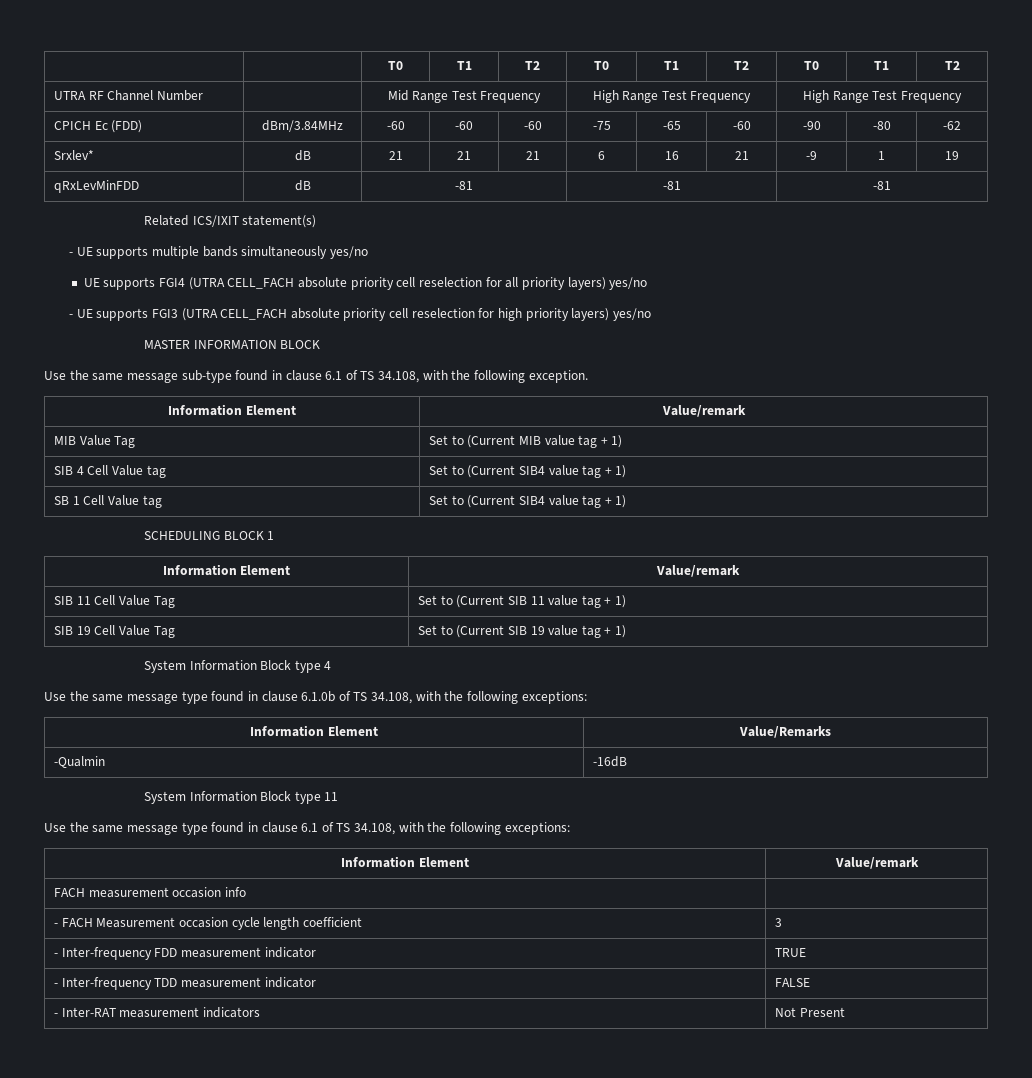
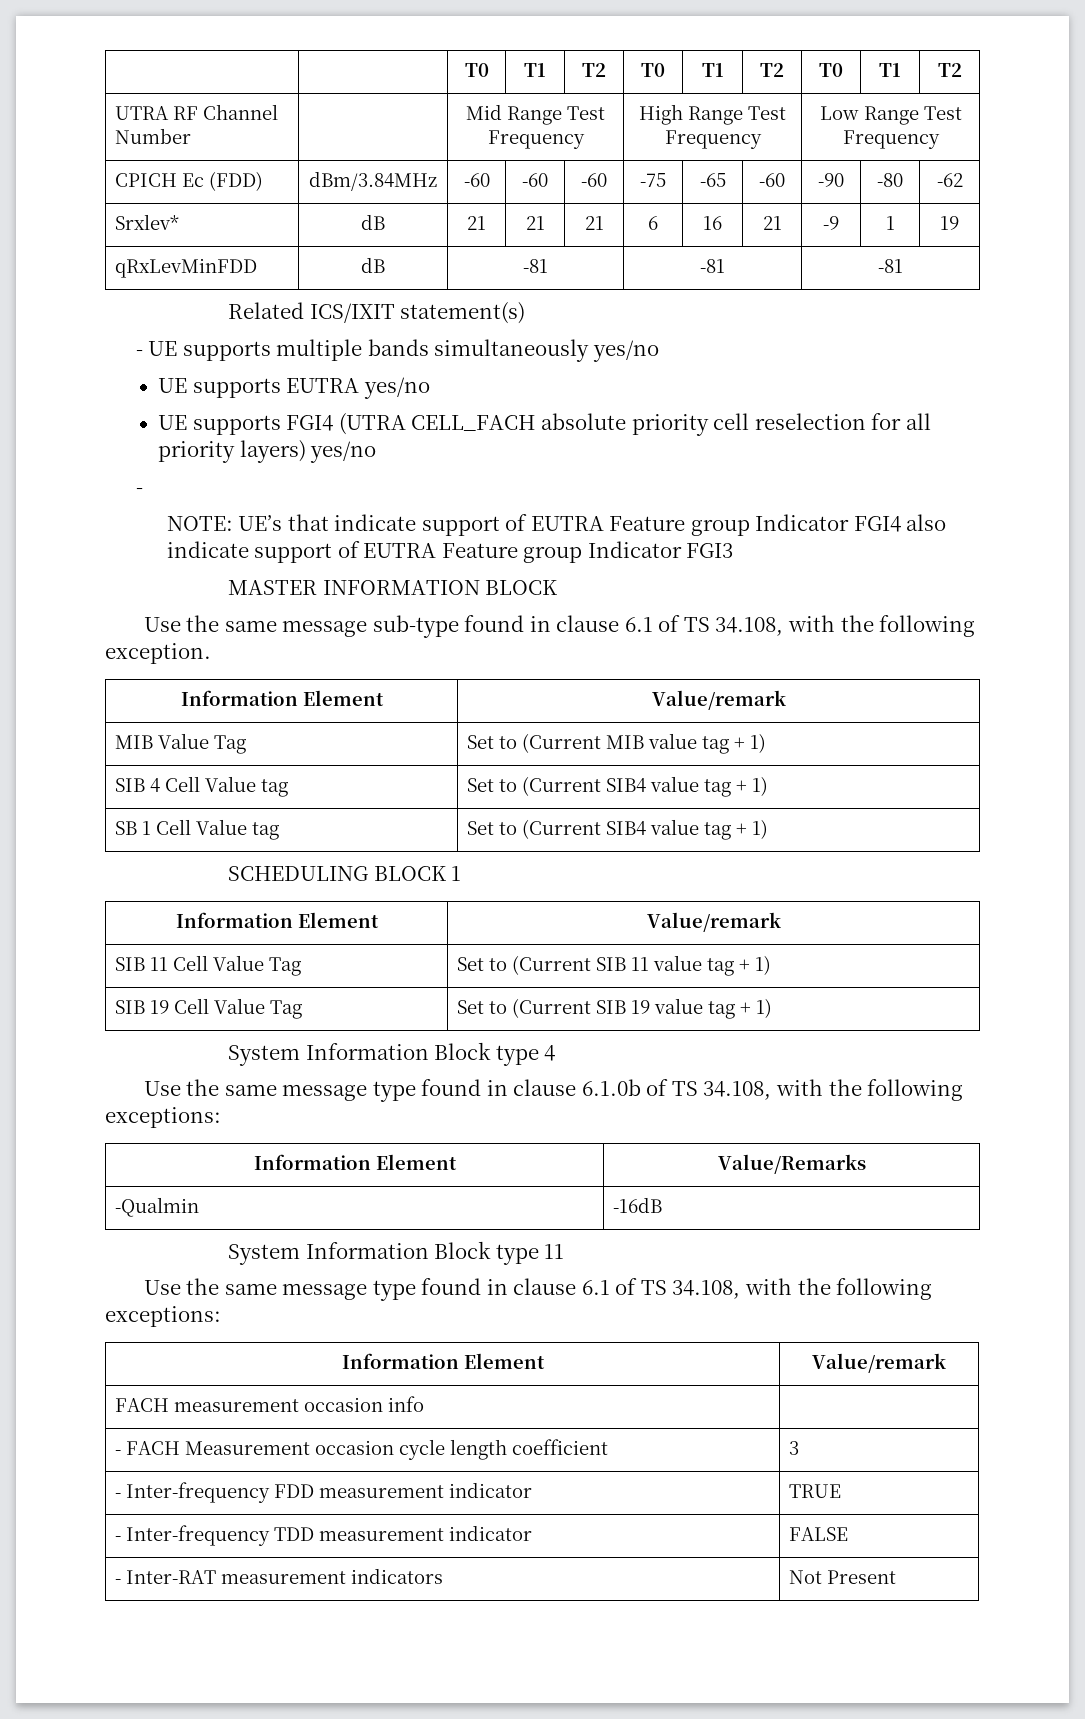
[803,90,830,103] High -> [819,106,859,120] Low
(368, 252) none -> [158,377,430,399] // UE supports EUTRA yes/no
[76,308,652,321] UE supports FGI3 (UTRA CELL_FACH absolute priority cell reselection for high priority layers) yes/no -> [166,514,947,536] [166,541,734,563] // NOTE: UE’s that indicate support of EUTRA Feature group Indicator FGI4 also indicate support of EUTRA Feature group Indicator FGI3

